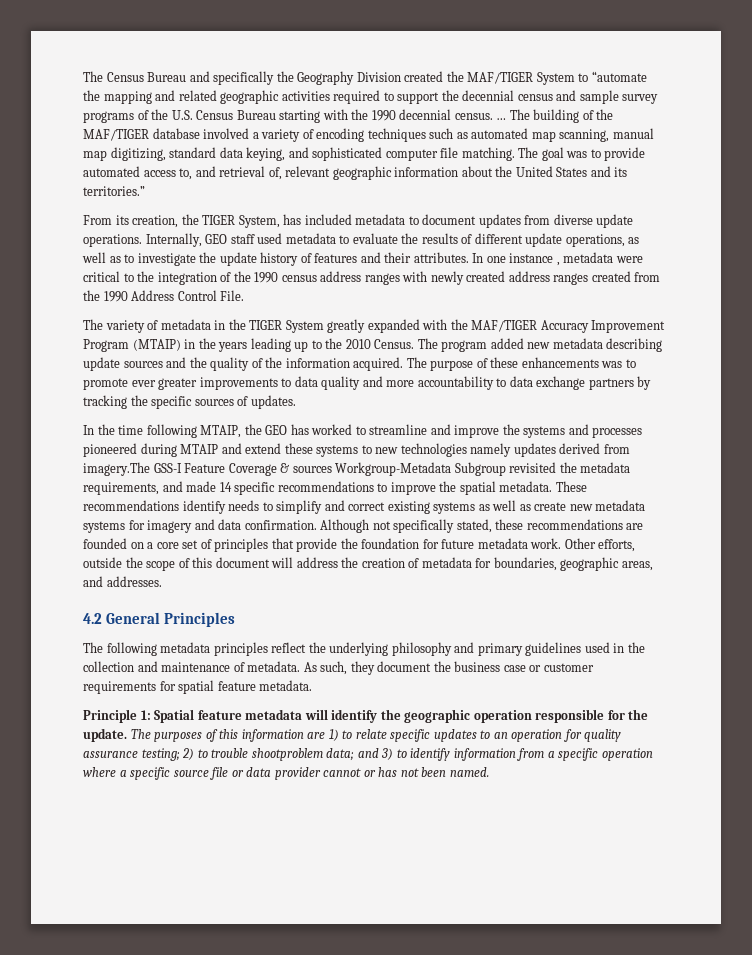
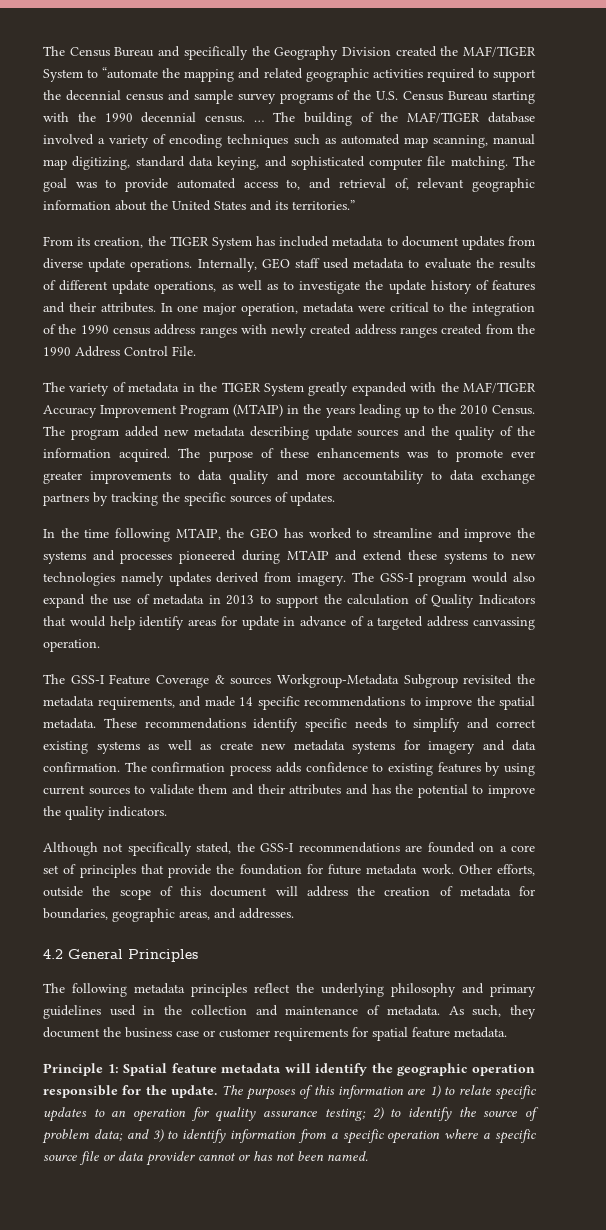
[238,215,280,228] System, -> [211,237,252,250] System
[509,253,560,266] instance , -> [203,303,298,316] major operation,
[83,462,150,476] imagery.The -> [297,572,535,586] [43,594,535,608] [43,616,535,630] [43,639,100,652] [43,674,65,684] imagery. The GSS-I program would also expand the use of metadata in 2013 to support the calculation of Quality Indicators that would help identify areas for update in advance of a targeted address canvassing operation. // The
(226, 507) none -> [305,718,348,732] specific
(317, 525) none -> [124,762,535,776] [43,784,536,798] [43,806,167,820] The confirmation process adds confidence to existing features by using current sources to validate them and their attributes and has the potential to improve the quality indicators. //
[495,519,524,530] these -> [236,842,294,852] the GSS-I
[211,748,323,761] trouble shootproblem -> [407,1107,539,1121] [42,1129,89,1144] identify the source of problem

